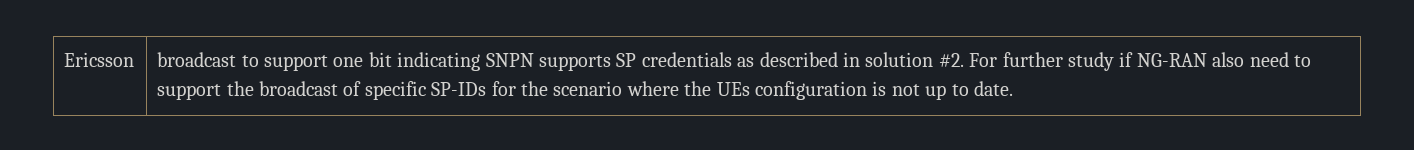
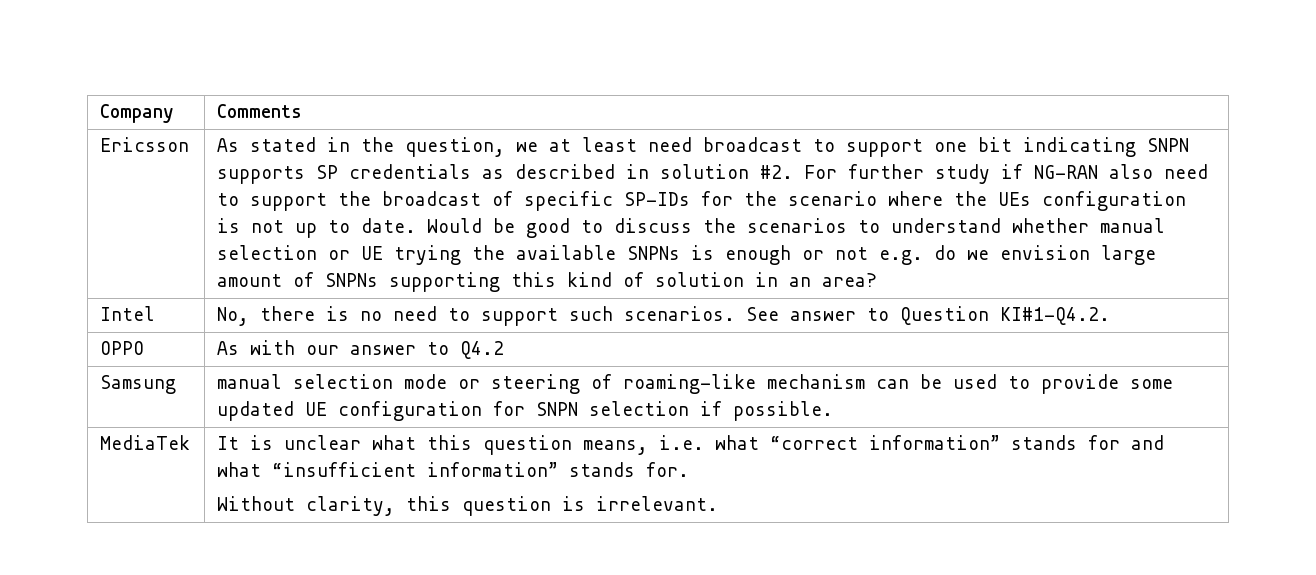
(64, 59) none -> [100,104,175,123] [217,104,303,118] Company | Comments //
(135, 59) none -> [217,137,693,157] As stated in the question, we at least need
(1013, 88) none -> [427,218,1166,238] [217,245,1157,265] [217,272,878,292] [100,306,156,321] [217,306,1111,326] [100,341,145,355] [217,340,505,359] [100,375,177,394] [217,374,1174,394] [217,401,834,421] [100,435,191,450] [217,435,1165,455] [217,462,690,477] [217,496,719,516] Would be good to discuss the scenarios to understand whether manual selection or UE trying the available SNPNs is enough or not e.g. do we envision large amount of SNPNs supporting this kind of solution in an area? // Intel | No, there is no need to support such scenarios. See answer to Question KI#1-Q4.2. // OPPO | As with our answer to Q4.2 // Samsung | manual selection mode or steering of roaming-like mechanism can be used to provide some updated UE configuration for SNPN selection if possible. // MediaTek | It is unclear what this question means, i.e. what “correct information” stands for and what “insufficient information” stands for. // Without clarity, this question is irrelevant.

